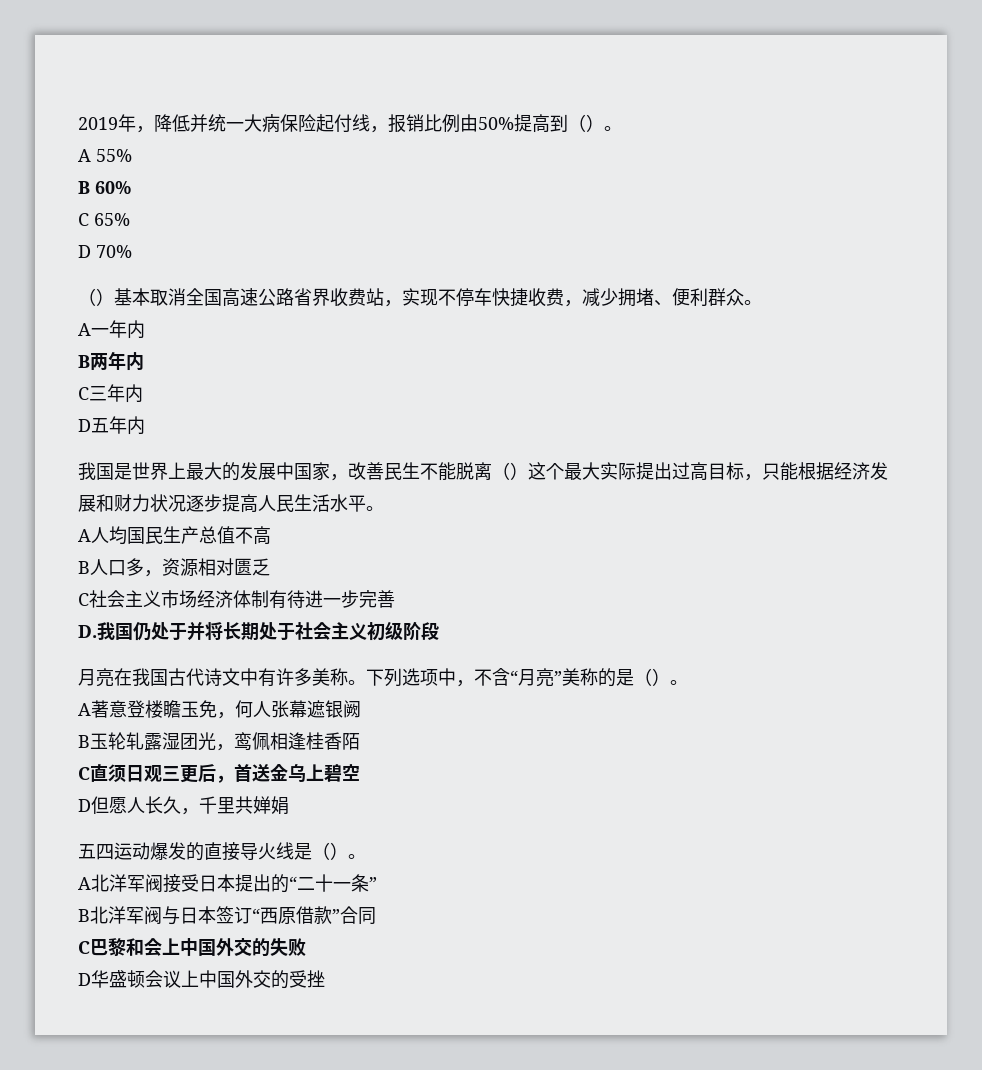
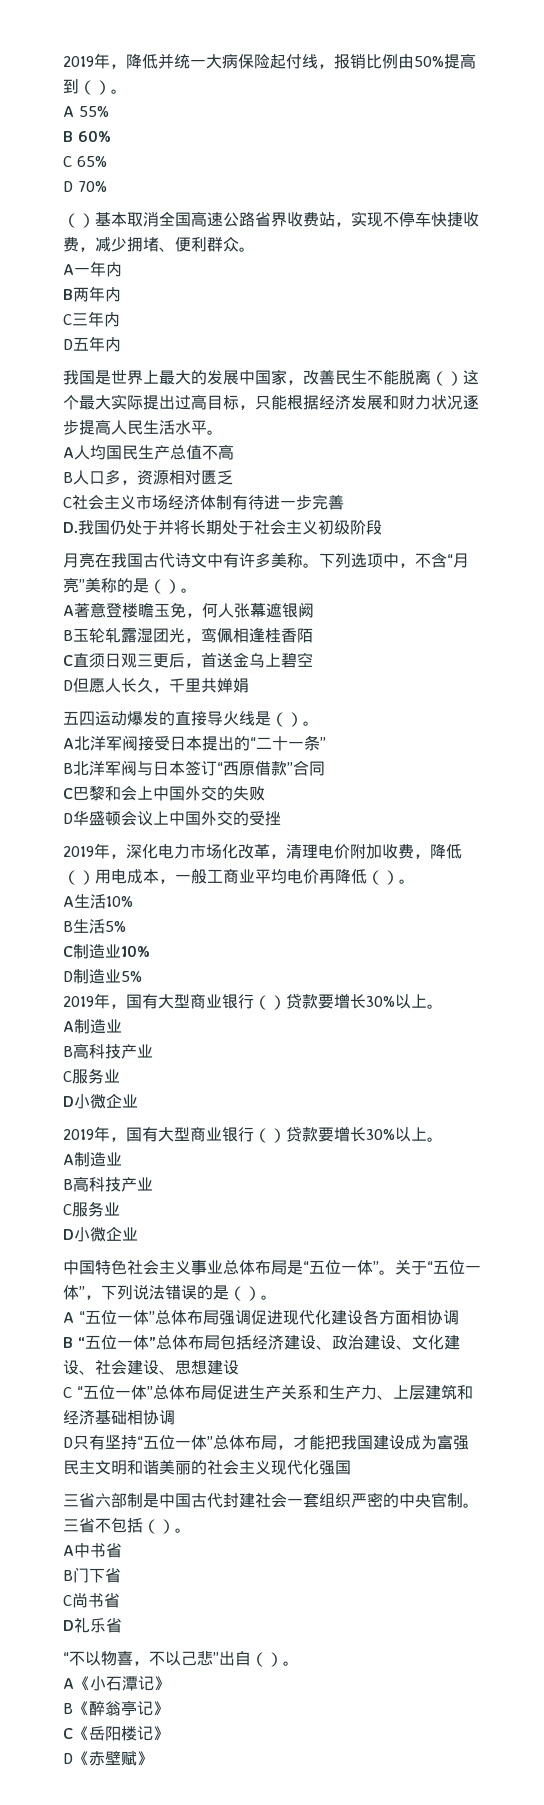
(325, 979) none -> [63,843,462,859] [63,868,415,885] [63,894,133,909] [63,919,126,934] [63,944,150,959] [63,969,142,984] [63,993,443,1010] [63,1019,122,1034] [63,1043,153,1059] [63,1068,120,1084] [63,1093,138,1109] [63,1126,443,1143] [63,1152,122,1167] [63,1176,153,1192] [63,1201,120,1217] [63,1226,138,1242] [63,1259,481,1275] [63,1284,277,1301] [63,1309,459,1325] [63,1334,460,1350] [63,1359,239,1375] [63,1384,473,1400] [63,1410,175,1425] [63,1434,469,1450] [63,1459,351,1475] [63,1492,479,1508] [63,1517,191,1534] [63,1543,122,1558] [63,1567,121,1583] [63,1593,120,1608] [63,1618,122,1633] [63,1651,299,1667] [63,1676,170,1691] [63,1700,169,1716] [63,1726,169,1741] [63,1750,153,1766] // 2019年，深化电力市场化改革，清理电价附加收费，降低（）用电成本，一般工商业平均电价再降低（）。 // A生活10% // B生活5% // C制造业10% // D制造业5% // 2019年，国有大型商业银行（）贷款要增长30%以上。 // A制造业 // B高科技产业 // C服务业 // D小微企业 // 2019年，国有大型商业银行（）贷款要增长30%以上。 // A制造业 // B高科技产业 // C服务业 // D小微企业 // 中国特色社会主义事业总体布局是“五位一体”。关于“五位一体”，下列说法错误的是（）。 // A “五位一体”总体布局强调促进现代化建设各方面相协调 // B “五位一体”总体布局包括经济建设、政治建设、文化建设、社会建设、思想建设 // C “五位一体”总体布局促进生产关系和生产力、上层建筑和经济基础相协调 // D只有坚持“五位一体”总体布局，才能把我国建设成为富强民主文明和谐美丽的社会主义现代化强国 // 三省六部制是中国古代封建社会一套组织严密的中央官制。三省不包括（）。 // A中书省 // B门下省 // C尚书省 // D礼乐省 // “不以物喜，不以己悲”出自（）。 // A《小石潭记》 // B《醉翁亭记》 // C《岳阳楼记》 // D《赤壁赋》

